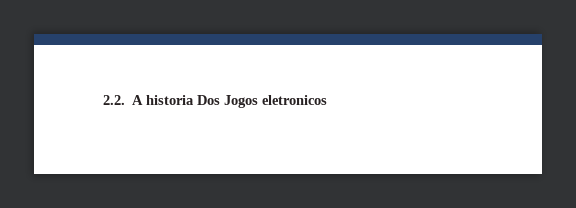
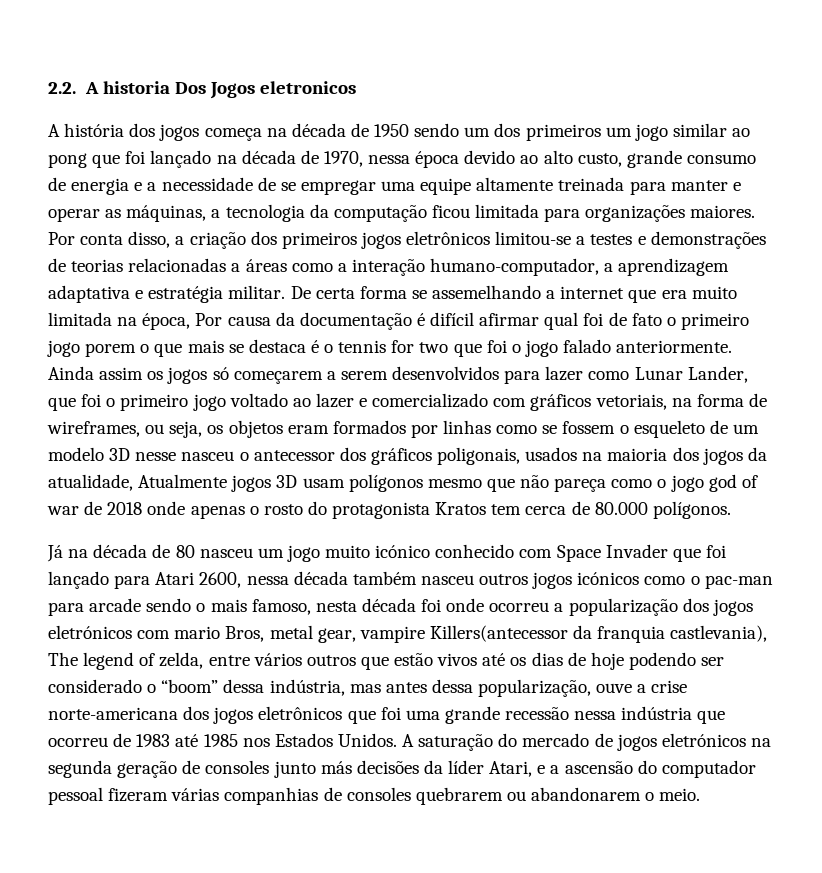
(328, 100) none -> [48,123,751,141] [48,150,756,168] [48,177,741,195] [48,204,756,222] [48,231,766,249] [48,258,730,276] [48,285,737,303] [48,312,749,330] [47,339,733,357] [48,366,748,384] [48,393,767,411] [47,420,759,438] [48,447,767,465] [48,474,758,492] [47,501,731,519] [47,544,726,562] [48,571,773,589] [48,598,753,616] [48,625,768,643] [48,652,725,670] [48,679,688,697] [48,706,726,724] [48,733,771,751] [48,760,756,778] [48,787,701,805] // A história dos jogos começa na década de 1950 sendo um dos primeiros um jogo similar ao pong que foi lançado na década de 1970, nessa época devido ao alto custo, grande consumo de energia e a necessidade de se empregar uma equipe altamente treinada para manter e operar as máquinas, a tecnologia da computação ficou limitada para organizações maiores. Por conta disso, a criação dos primeiros jogos eletrônicos limitou-se a testes e demonstrações de teorias relacionadas a áreas como a interação humano-computador, a aprendizagem adaptativa e estratégia militar. De certa forma se assemelhando a internet que era muito limitada na época, Por causa da documentação é difícil afirmar qual foi de fato o primeiro jogo porem o que mais se destaca é o tennis for two que foi o jogo falado anteriormente. Ainda assim os jogos só começarem a serem desenvolvidos para lazer como Lunar Lander, que foi o primeiro jogo voltado ao lazer e comercializado com gráficos vetoriais, na forma de wireframes, ou seja, os objetos eram formados por linhas como se fossem o esqueleto de um modelo 3D nesse nasceu o antecessor dos gráficos poligonais, usados na maioria dos jogos da atualidade, Atualmente jogos 3D usam polígonos mesmo que não pareça como o jogo god of war de 2018 onde apenas o rosto do protagonista Kratos tem cerca de 80.000 polígonos. // Já na década de 80 nasceu um jogo muito icónico conhecido com Space Invader que foi lançado para Atari 2600, nessa década também nasceu outros jogos icónicos como o pac-man para arcade sendo o mais famoso, nesta década foi onde ocorreu a popularização dos jogos eletrónicos com mario Bros, metal gear, vampire Killers(antecessor da franquia castlevania), The legend of zelda, entre vários outros que estão vivos até os dias de hoje podendo ser considerado o “boom” dessa indústria, mas antes dessa popularização, ouve a crise norte-americana dos jogos eletrônicos que foi uma grande recessão nessa indústria que ocorreu de 1983 até 1985 nos Estados Unidos. A saturação do mercado de jogos eletrónicos na segunda geração de consoles junto más decisões da líder Atari, e a ascensão do computador pessoal fizeram várias companhias de consoles quebrarem ou abandonarem o meio.

